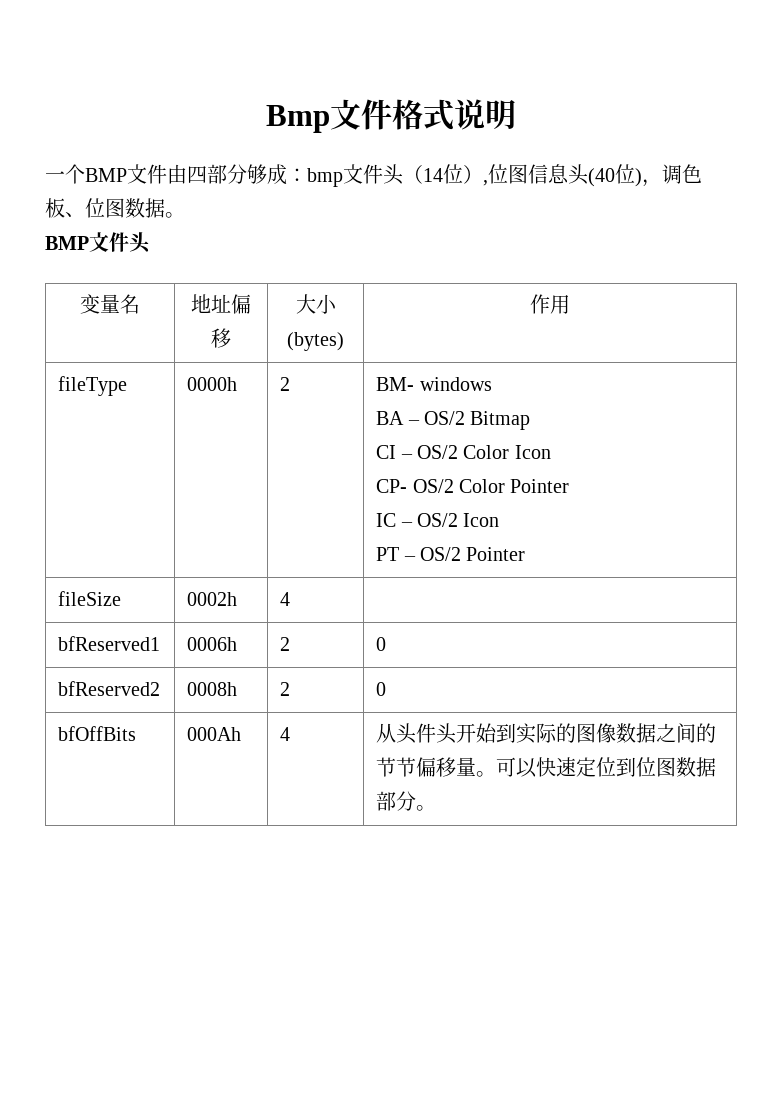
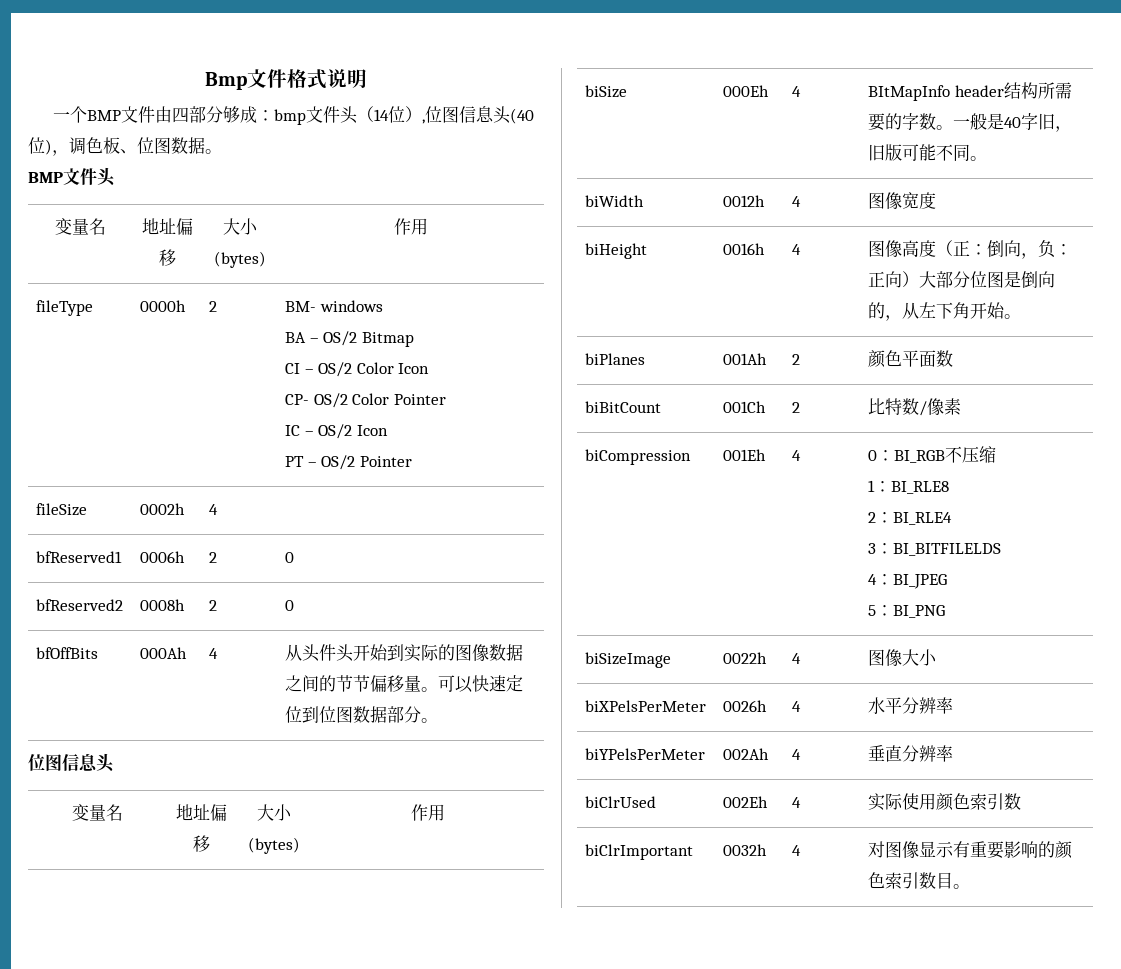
(437, 808) none -> [28,753,115,772] [72,804,123,821] [175,804,227,821] [192,835,210,852] [256,804,292,821] [247,837,300,854] [410,804,445,821] [585,85,628,98] [723,85,770,97] [792,86,802,97] [868,82,1072,101] [868,113,1073,132] [868,144,988,161] [585,195,645,207] [723,195,766,207] [792,196,802,207] [868,192,937,210] [585,243,648,259] [723,243,766,255] [792,244,802,255] [868,240,1073,259] [868,271,1056,289] [868,302,1022,321] [585,353,646,365] [723,353,768,365] [792,354,801,365] [868,350,954,368] [585,401,662,413] [723,401,767,413] [792,402,801,413] [868,398,962,416] [585,449,692,465] [723,449,767,461] [792,450,802,461] [868,446,997,463] [868,480,950,494] [868,512,953,525] [868,543,1002,556] [868,574,948,589] [868,605,946,618] [585,652,672,668] [723,652,768,664] [792,653,802,664] [868,649,938,667] [585,700,707,712] [723,700,768,712] [792,701,802,712] [868,697,954,714] [585,748,706,760] [723,748,770,760] [792,749,802,760] [868,745,954,762] [585,796,657,808] [723,796,769,808] [792,797,802,808] [868,793,1022,811] [585,844,694,860] [723,844,768,856] [792,845,802,856] [868,841,1074,859] [868,872,971,889] // 位图信息头 // 变量名 | 地址偏移 | 大小(bytes) | 作用 // biSize | 000Eh | 4 | BItMapInfo header结构所需要的字数。一般是40字旧，旧版可能不同。 // biWidth | 0012h | 4 | 图像宽度 // biHeight | 0016h | 4 | 图像高度（正：倒向，负：正向）大部分位图是倒向的，从左下角开始。 // biPlanes | 001Ah | 2 | 颜色平面数 // biBitCount | 001Ch | 2 | 比特数/像素 // biCompression | 001Eh | 4 | 0：BI_RGB不压缩 // 1：BI_RLE8 // 2：BI_RLE4 // 3：BI_BITFILELDS // 4：BI_JPEG // 5：BI_PNG // biSizeImage | 0022h | 4 | 图像大小 // biXPelsPerMeter | 0026h | 4 | 水平分辨率 // biYPelsPerMeter | 002Ah | 4 | 垂直分辨率 // biClrUsed | 002Eh | 4 | 实际使用颜色索引数 // biClrImportant | 0032h | 4 | 对图像显示有重要影响的颜色索引数目。

